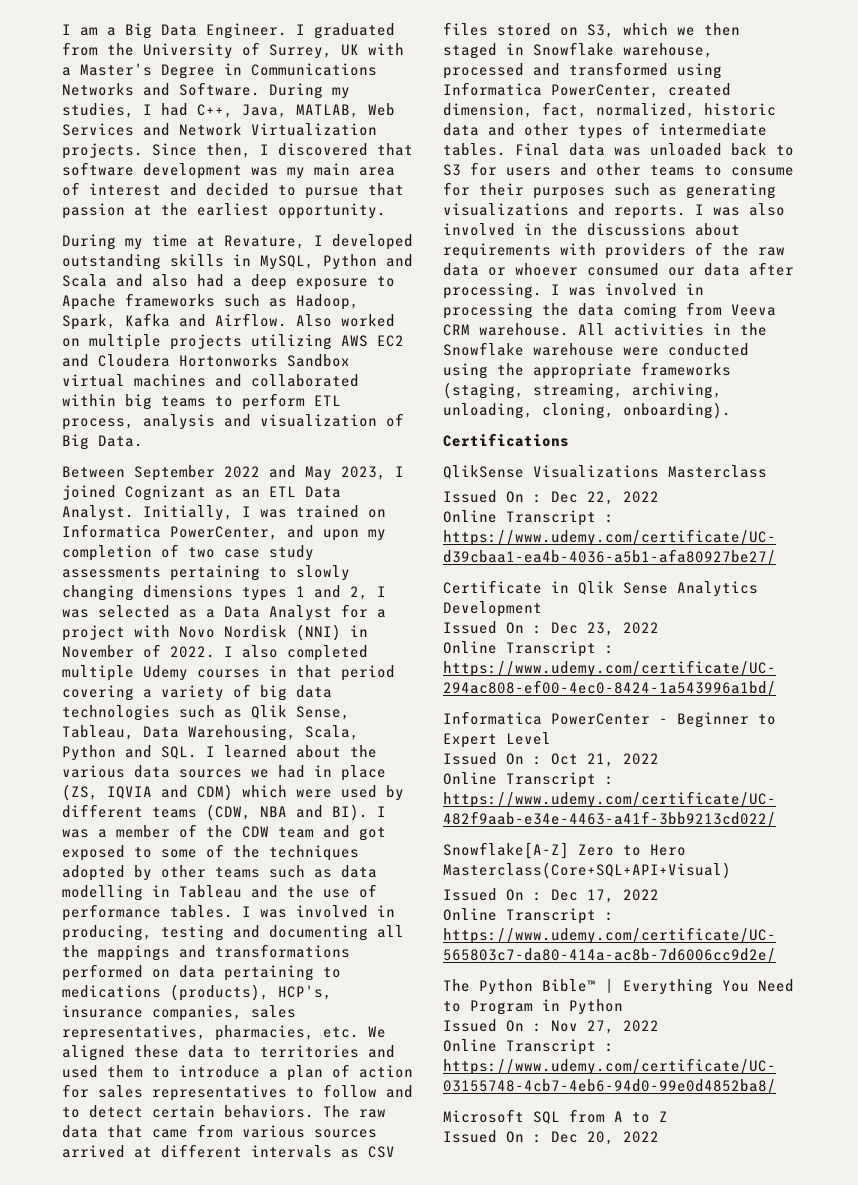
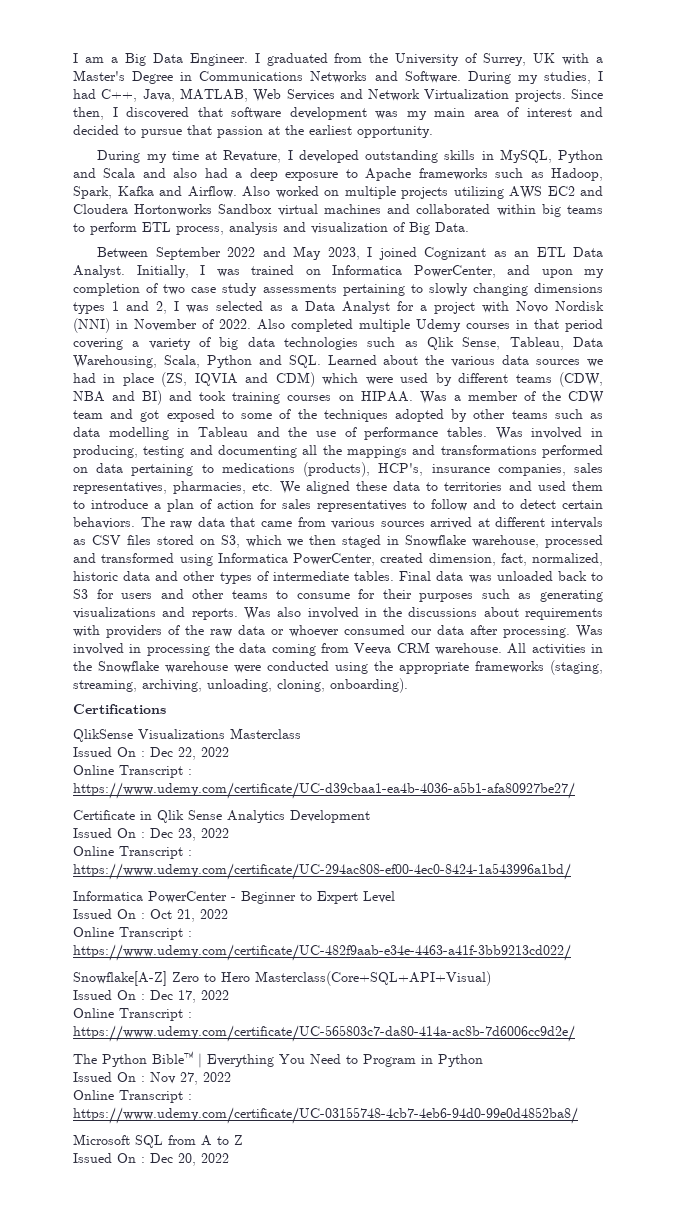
[224,645,278,658] I also -> [257,319,285,330] Also
[206,745,287,758] I learned -> [327,355,377,365] Learned
[332,804,386,821] [62,829,89,838] BI). I was -> [142,390,447,405] BI) and took training courses on HIPAA. Was
[242,906,287,918] I was -> [495,427,523,440] Was
[695,204,740,216] I was -> [243,607,271,620] Was
[551,284,596,296] I was -> [576,625,603,638] Was

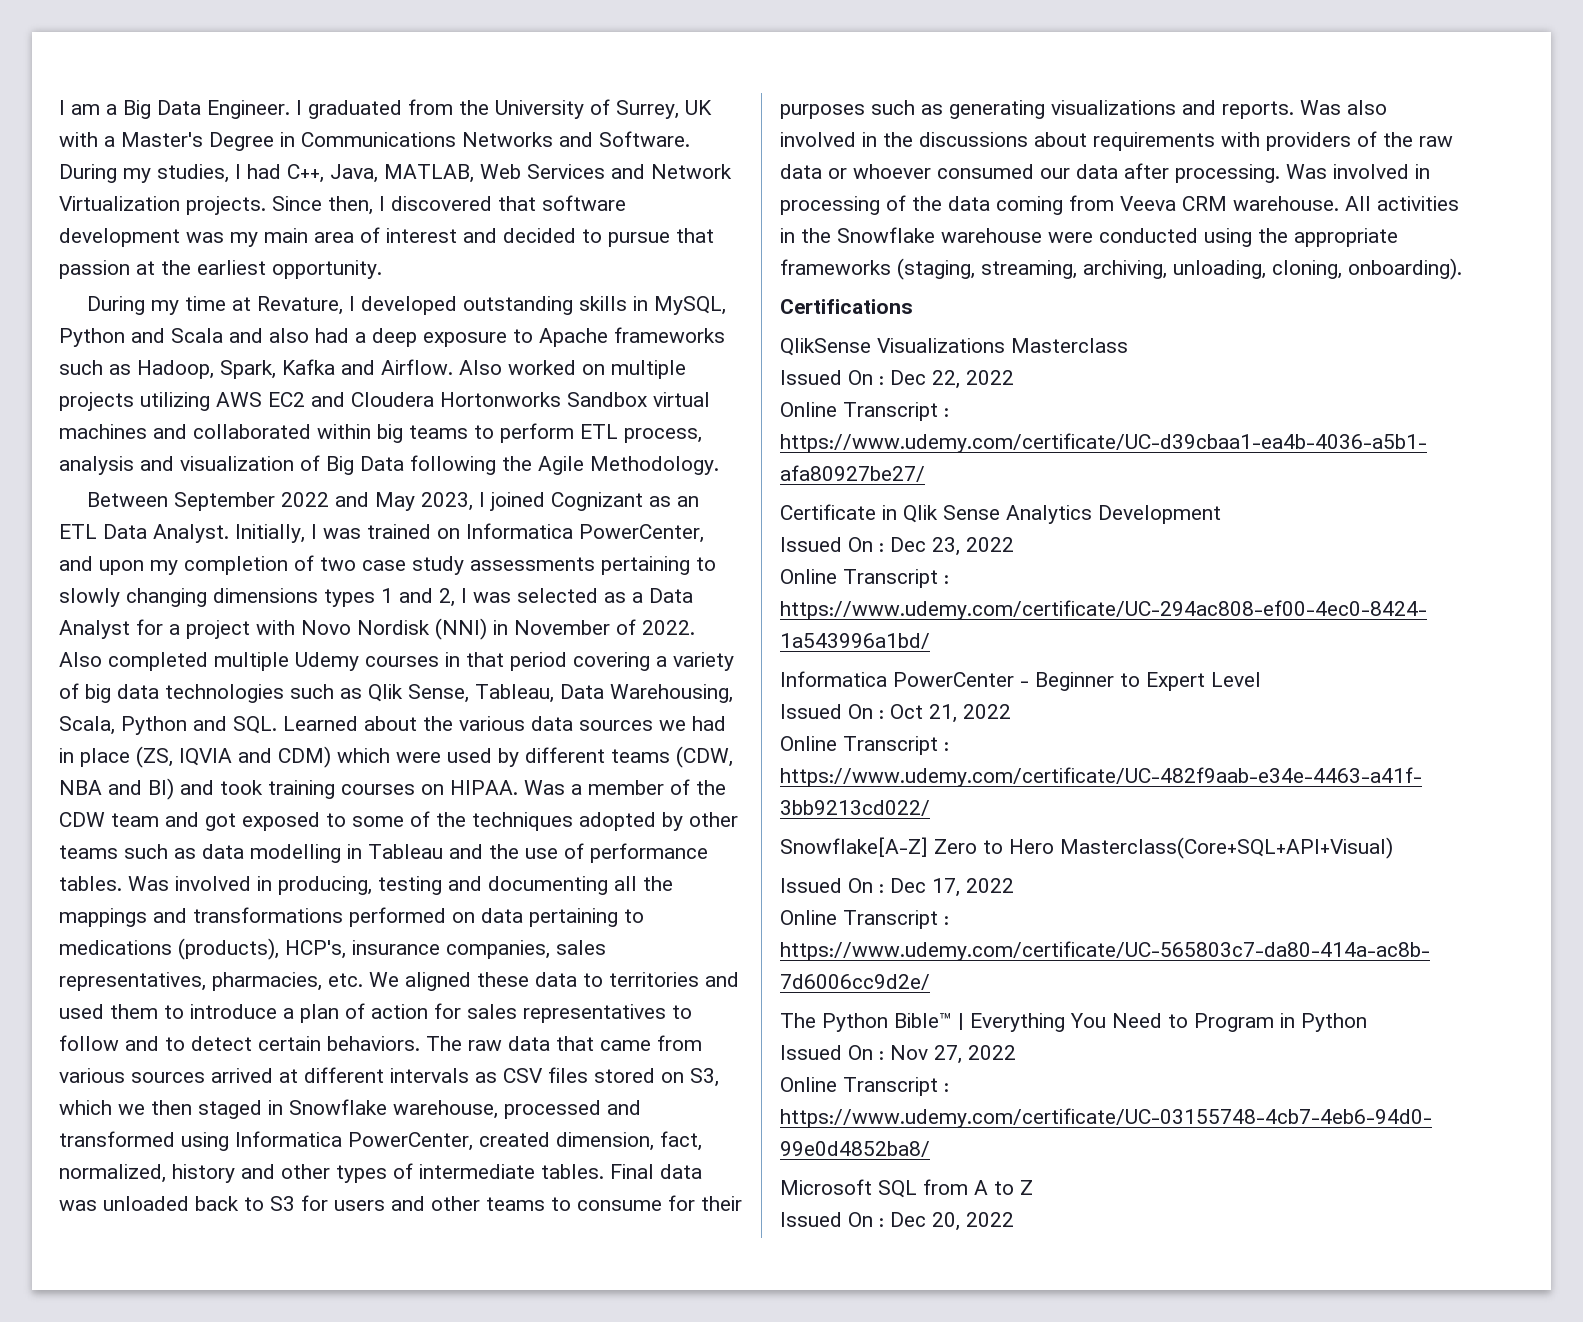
[435,222,469,232] Data. -> [360,455,719,475] Data following the Agile Methodology.
[73,571,151,581] historic data -> [172,1164,235,1183] history
(210, 650) none -> [886,195,906,211] of

